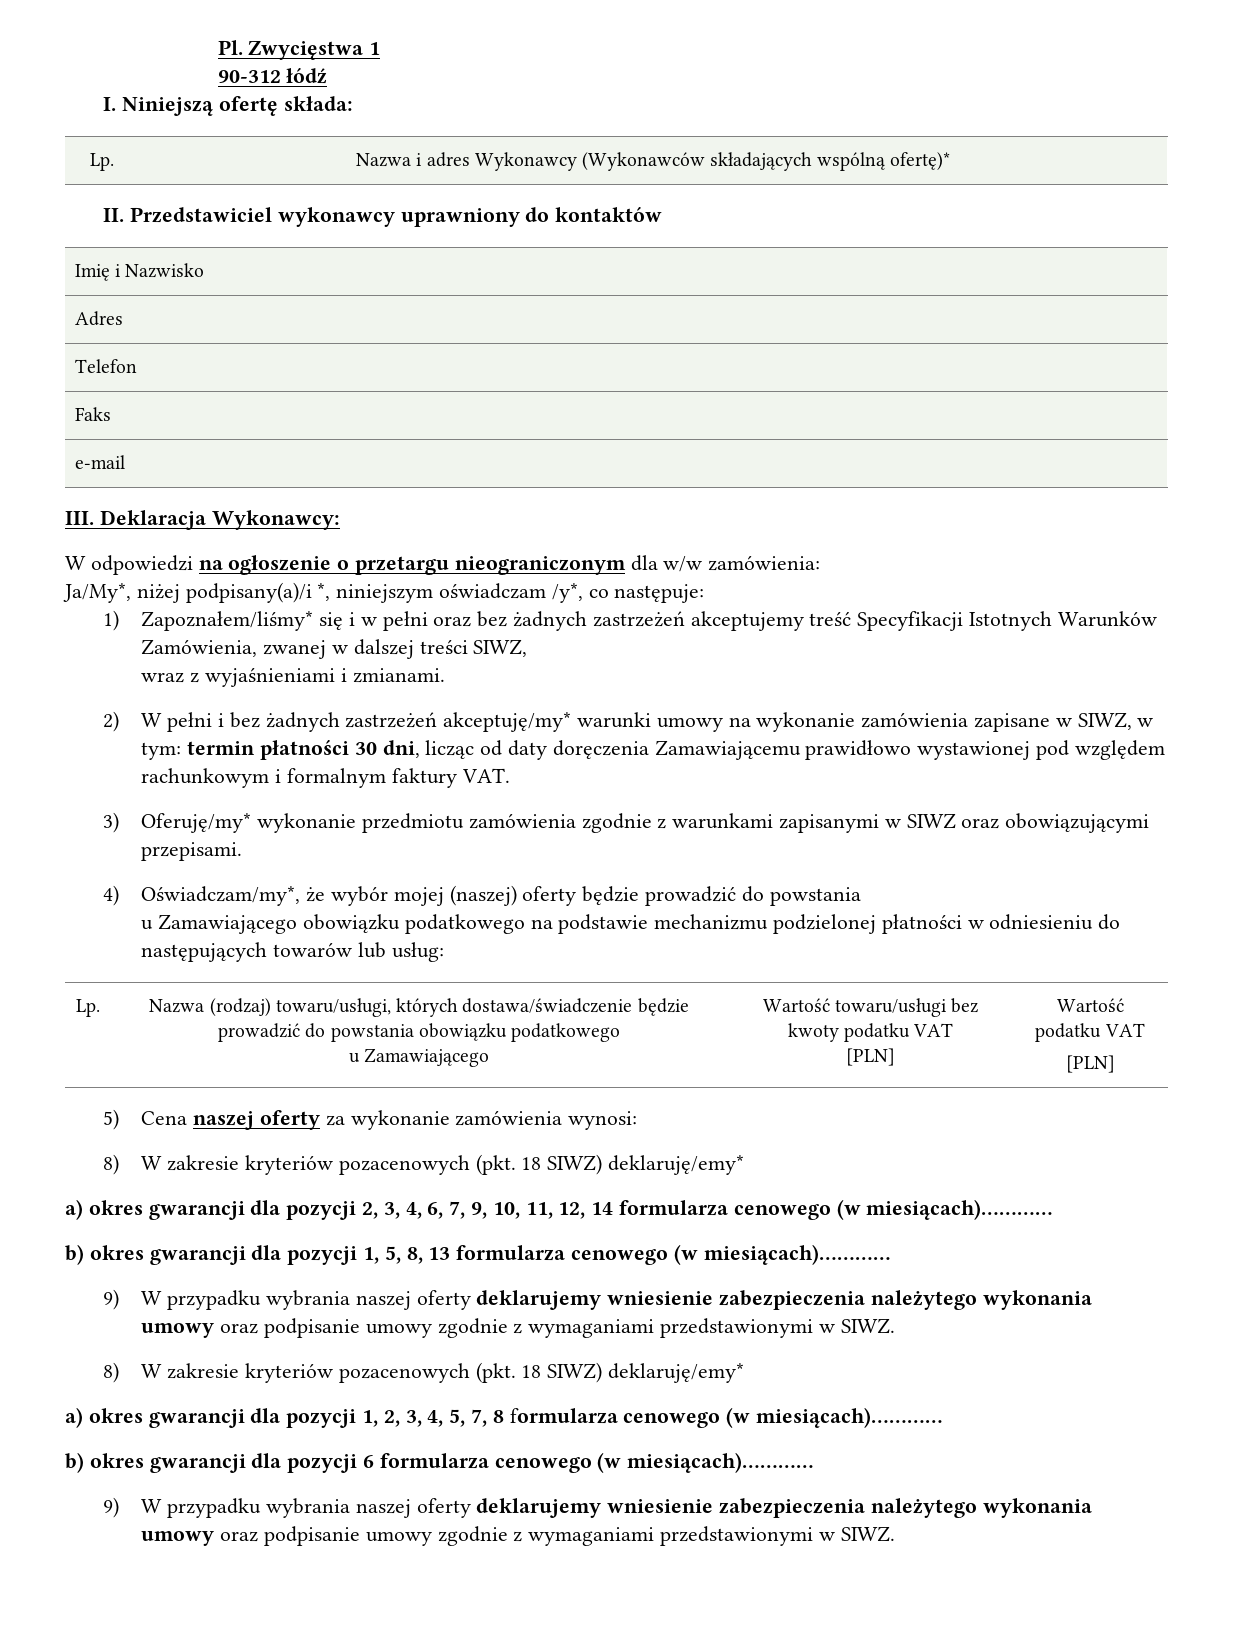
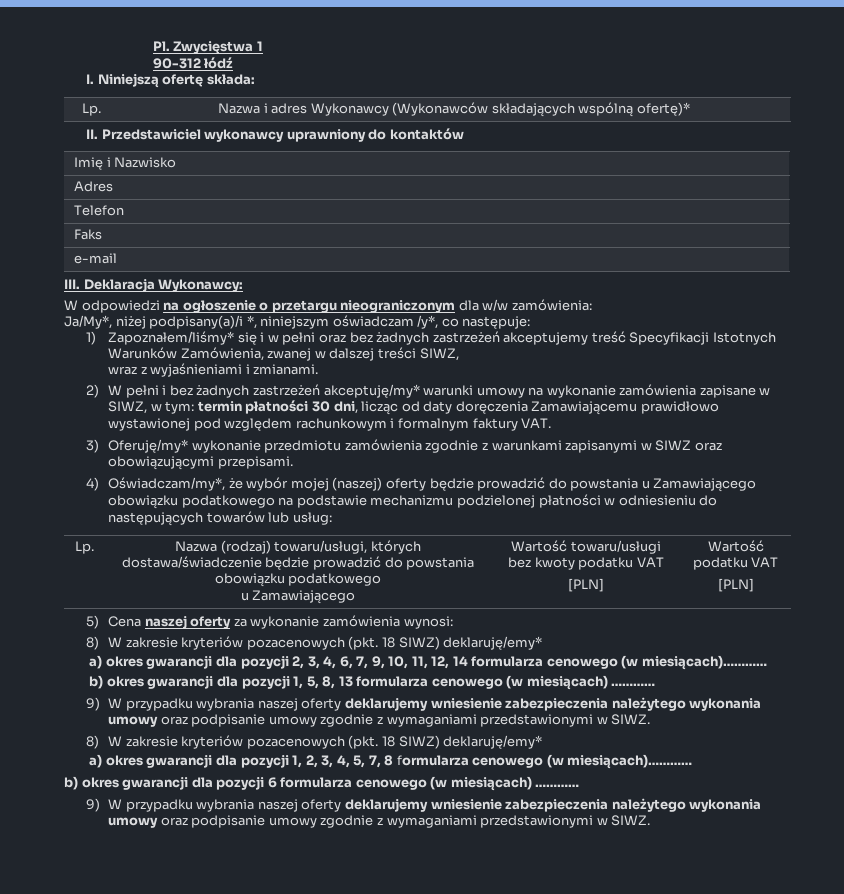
(861, 896) // -> (639, 484) none
[703,1244,891,1265] miesiącach)………… -> [526,675,656,690] miesiącach) …………
[627,1452,815,1473] miesiącach)………… -> [450,776,580,791] miesiącach) …………

